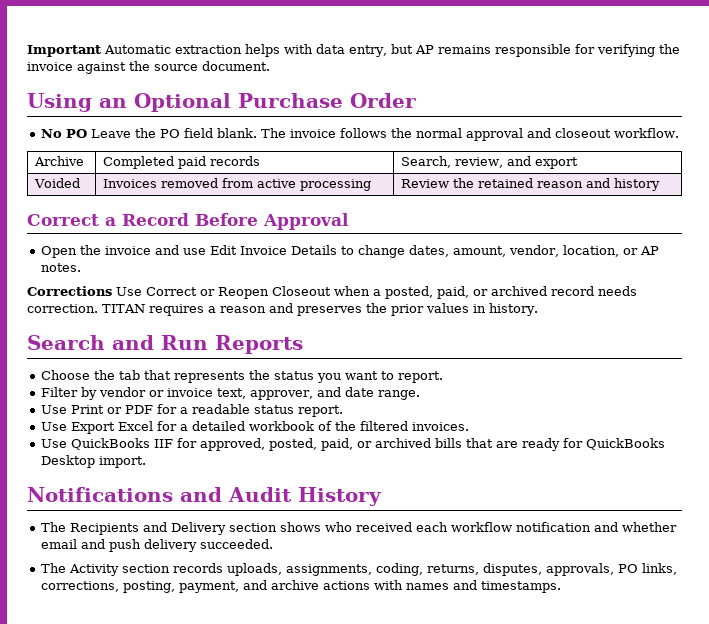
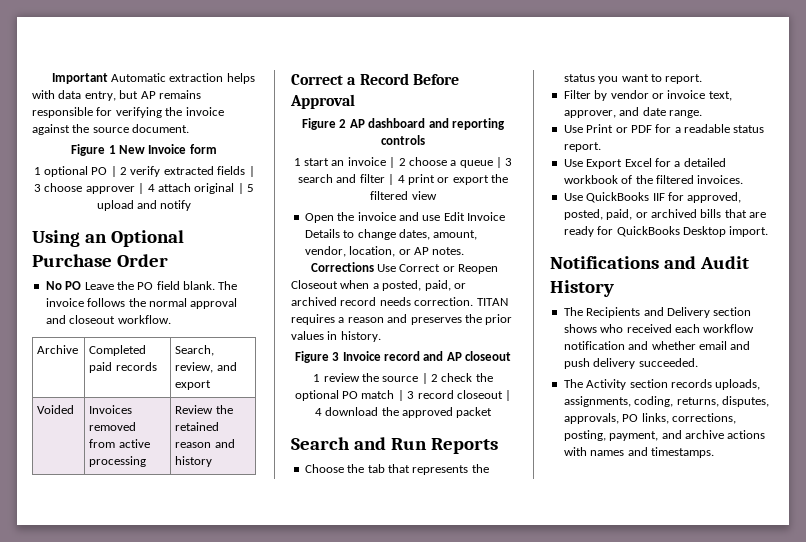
(270, 66) none -> [71,144,217,156] [33,166,255,177] [34,183,254,194] [96,200,192,211] // Figure 1 New Invoice form // 1 optional PO | 2 verify extracted fields | 3 choose approver | 4 attach original | 5 upload and notify
(349, 221) none -> [302,118,505,130] [381,135,425,145] [293,157,513,168] [298,174,508,185] [370,191,437,200] // Figure 2 AP dashboard and reporting controls // 1 start an invoice | 2 choose a queue | 3 search and filter | 4 print or export the filtered view
(538, 309) none -> [294,351,512,363] [313,373,493,384] [294,390,512,401] [314,407,493,418] // Figure 3 Invoice record and AP closeout // 1 review the source | 2 check the optional PO match | 3 record closeout | 4 download the approved packet

